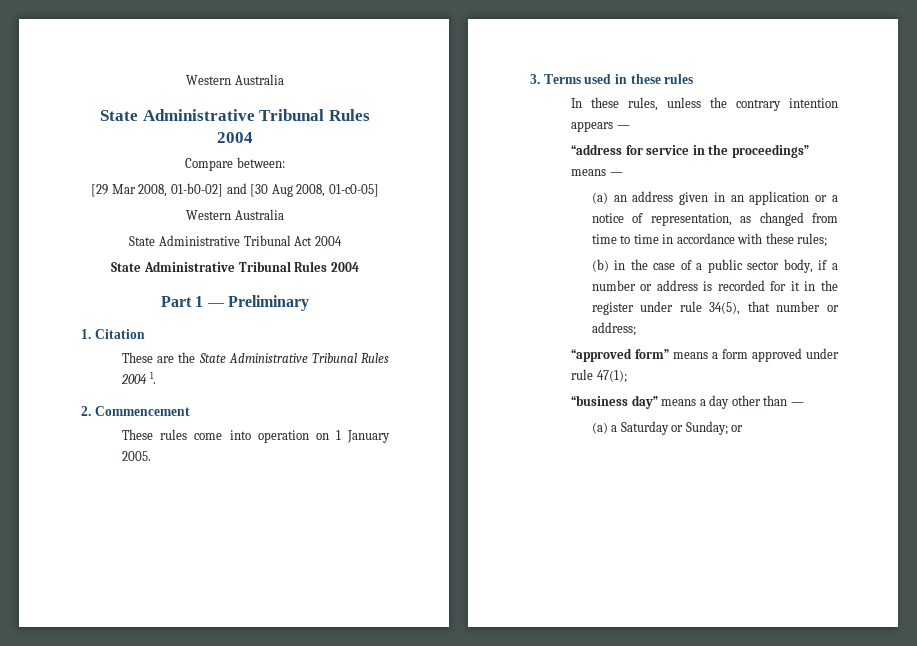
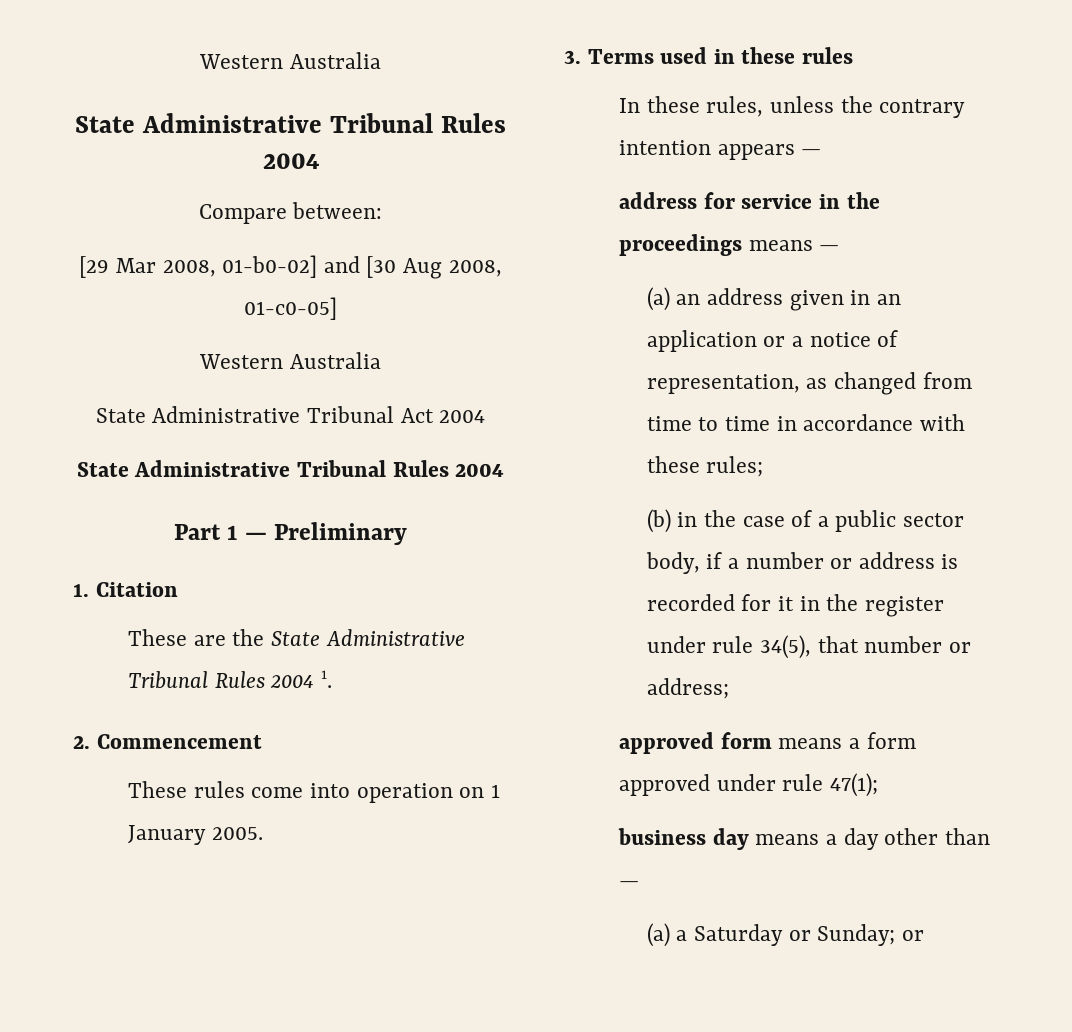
[571,144,623,155] “address -> [619,192,698,209] address
[731,144,809,158] proceedings” -> [619,234,743,256] proceedings
[571,348,670,362] “approved form” -> [619,732,772,754] approved form
[571,395,658,409] “business day” -> [618,828,749,850] business day

